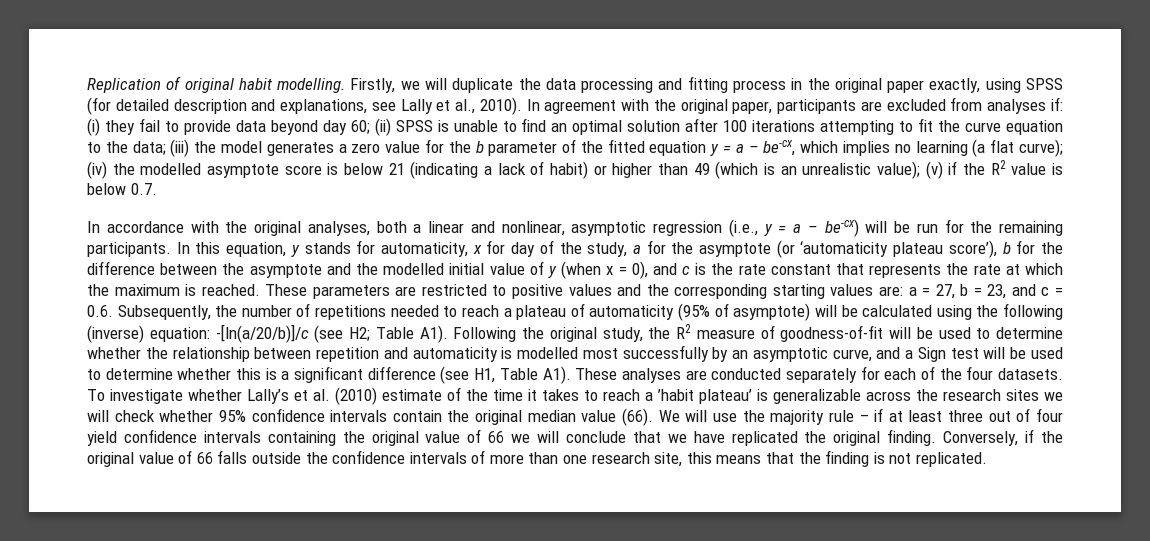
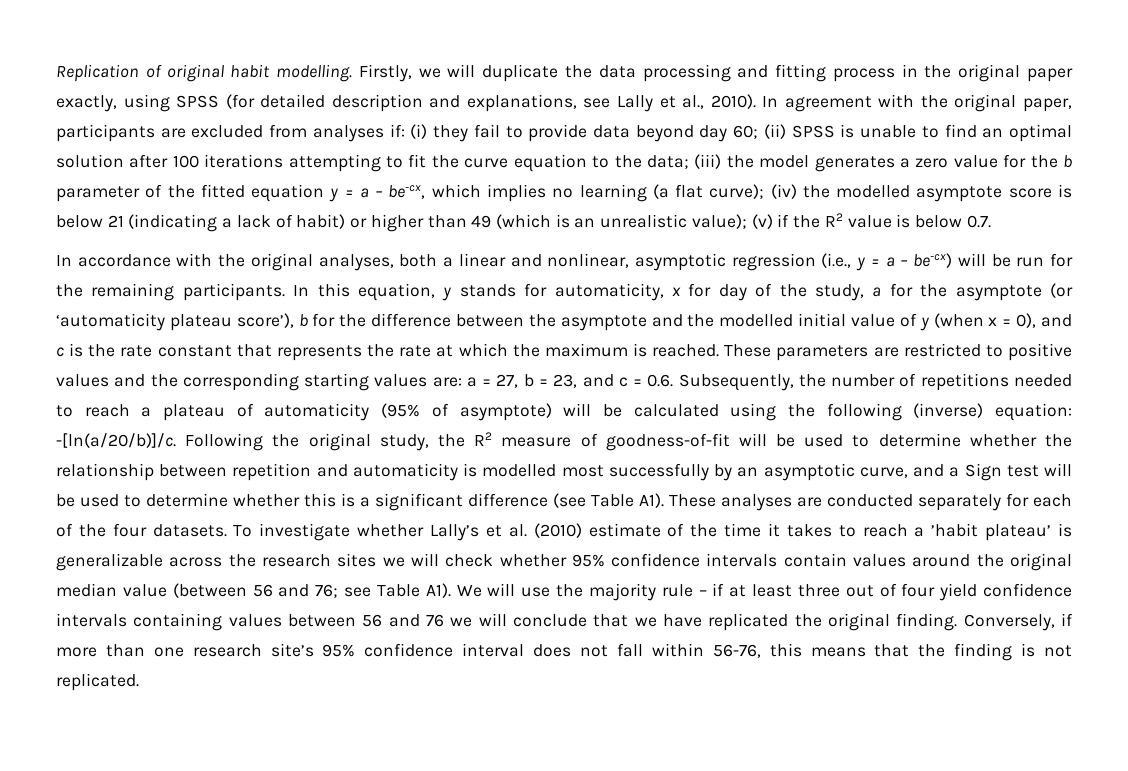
[215,324,448,343] -[ln(a/20/b)]/c (see H2; Table A1). -> [56,433,176,448] -[ln(a/20/b)]/c.
[474,368,496,383] H1, -> (586, 500) none
(442, 416) none -> [853,554,971,567] values around
[622,408,654,426] (66). -> [172,583,451,598] (between 56 and 76; see Table A1).
[342,429,505,446] the original value of 66 -> [228,614,444,627] values between 56 and 76
[1041,431,1064,443] [87,450,683,467] the original value of 66 falls outside the confidence intervals of more than one research site, -> [56,643,761,658] more than one research site’s 95% confidence interval does not fall within 56-76,

